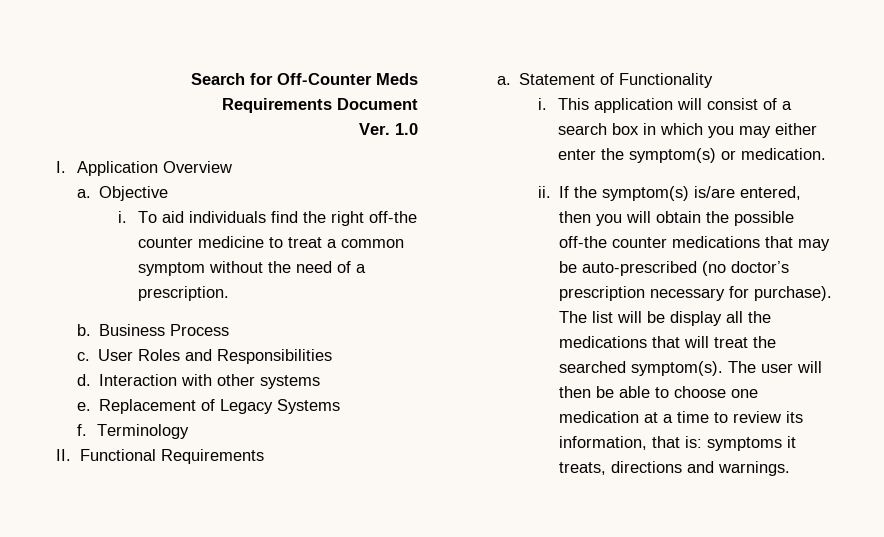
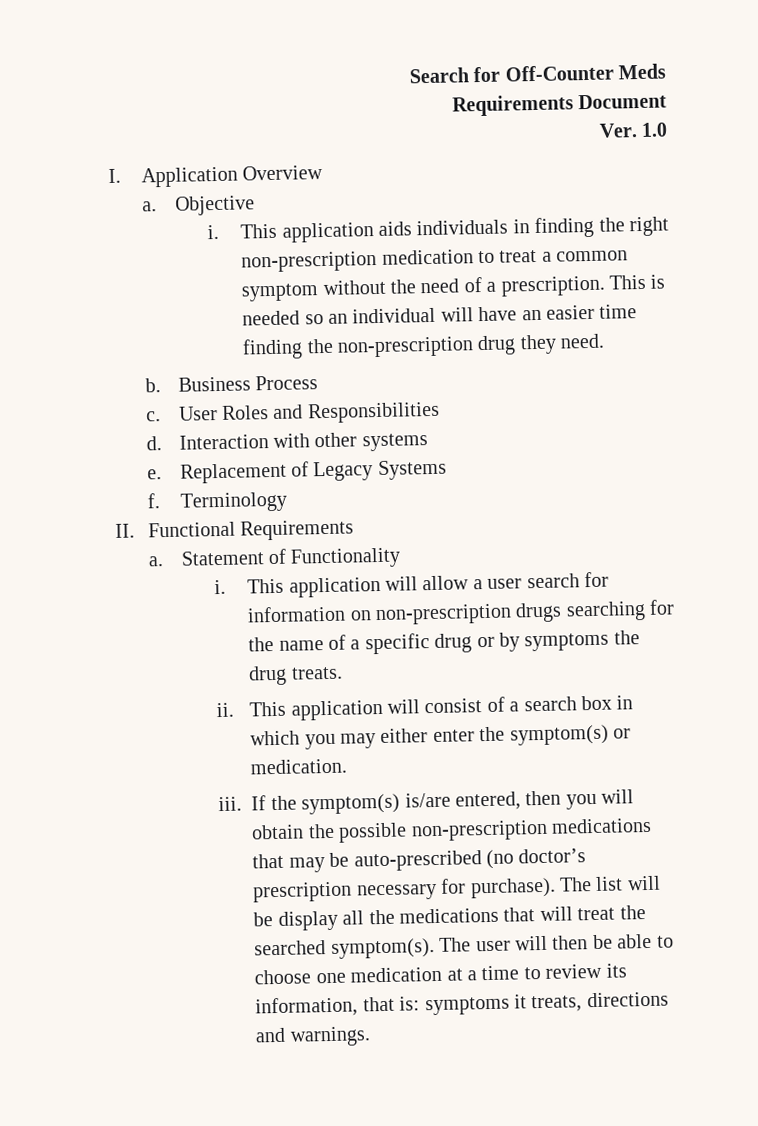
[138,211,418,226] [138,236,265,248] To aid individuals find the right off-the counter medicine -> [240,216,669,243] [241,249,474,273] This application aids individuals in finding the right non-prescription medication
(230, 293) none -> [608,274,666,290] [242,304,638,326] [242,333,605,360] This is needed so an individual will have an easier time finding the non-prescription drug they need.
(703, 104) none -> [422,571,609,591] [247,599,676,626] [248,630,640,655] [248,665,343,686] [216,699,420,721] allow a user search for information on non-prescription drugs searching for the name of a specific drug or by symptoms the drug treats. // ii. This application will
[537,186,551,198] ii. -> [218,796,243,812] iii.
[559,236,668,248] off-the counter -> [410,819,548,842] non-prescription

